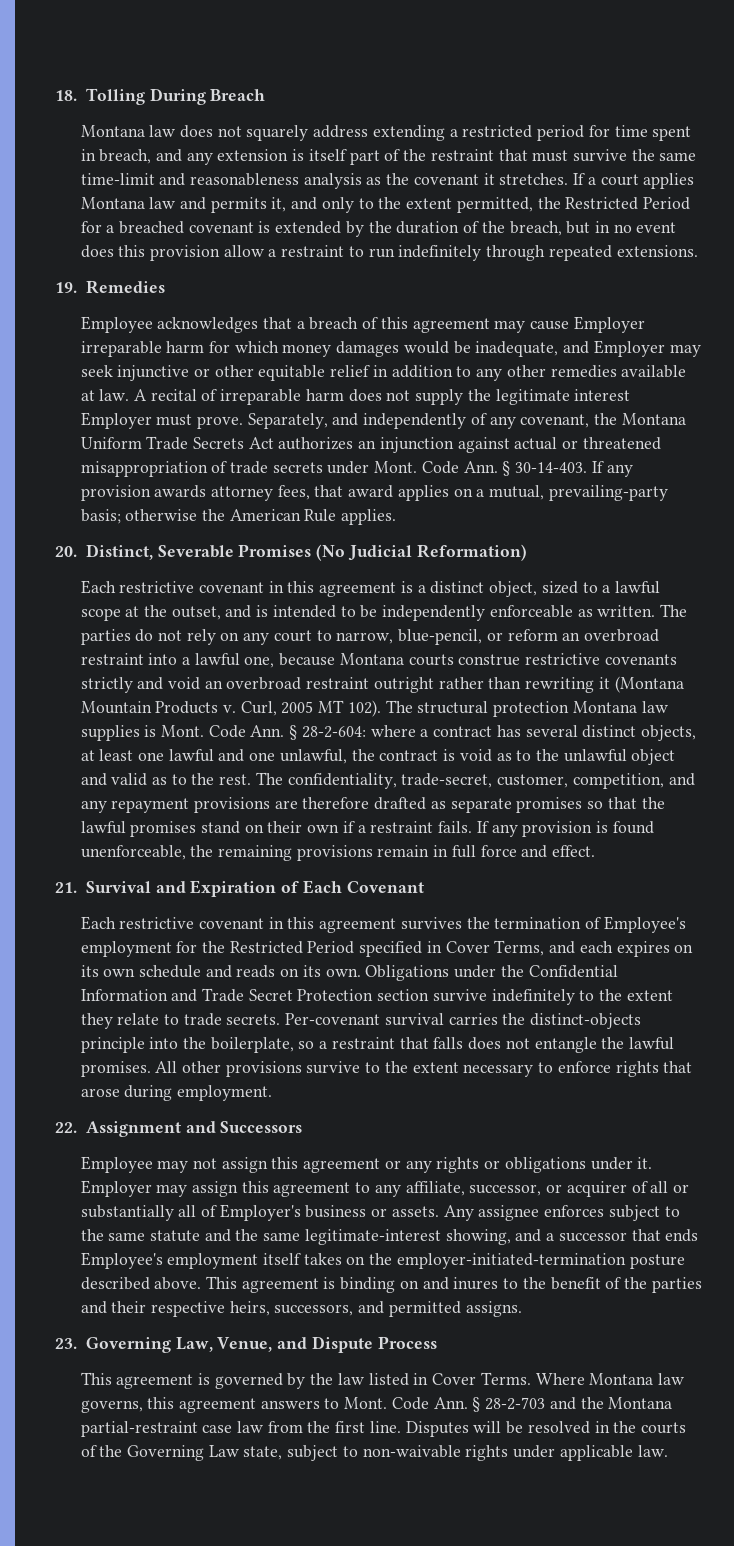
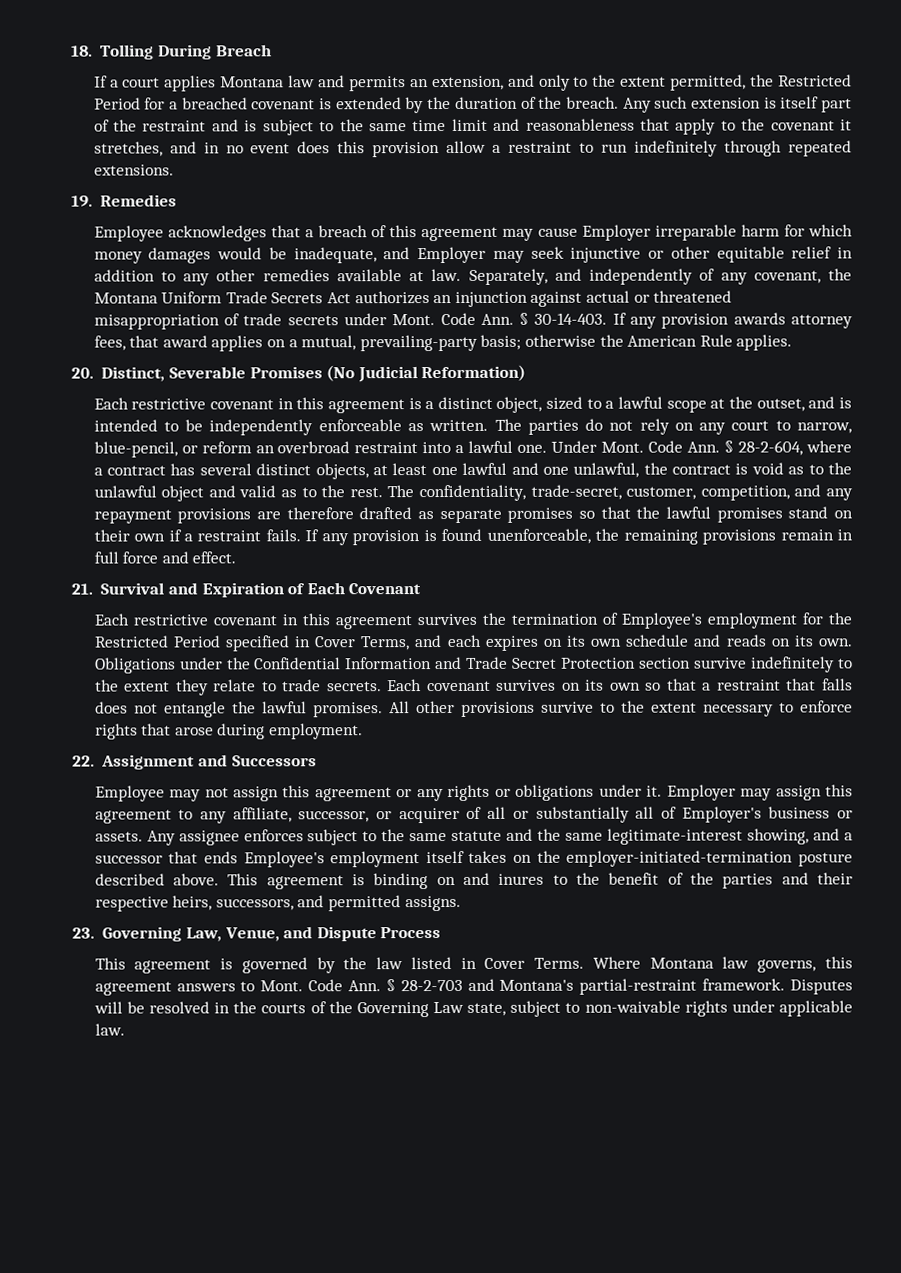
[80,125,692,141] [80,149,697,165] [80,173,569,189] Montana law does not squarely address extending a restricted period for time spent in breach, and any extension is itself part of the restraint that must survive the same time-limit and reasonableness analysis as the covenant it stretches. -> (272, 50) none
[271,197,287,212] it, -> [409,75,504,91] an extension,
[509,221,591,236] breach, but -> [565,96,852,113] [93,118,853,136] [93,141,197,157] breach. Any such extension is itself part of the restraint and is subject to the same time limit and reasonableness that apply to the covenant it stretches, and
[134,389,631,405] [80,412,244,429] A recital of irreparable harm does not supply the legitimate interest Employer must prove. -> (462, 275) none
[244,653,677,668] [80,676,684,693] [80,700,668,717] [80,725,366,741] one, because Montana courts construe restrictive covenants strictly and void an overbroad restraint outright rather than rewriting it (Montana Mountain Products v. Curl, 2005 MT 102). The structural protection Montana law supplies is Mont. Code Ann. § 28-2-604: -> [517,440,804,456] one. Under Mont. Code Ann. § 28-2-604,
[285,1013,642,1029] [80,1037,315,1053] Per-covenant survival carries the distinct-objects principle into the boilerplate, so -> [387,678,697,692] Each covenant survives on its own so that
[580,1397,673,1409] [80,1421,401,1437] the Montana partial-restraint case law from the first line. -> [499,978,786,995] Montana's partial-restraint framework.

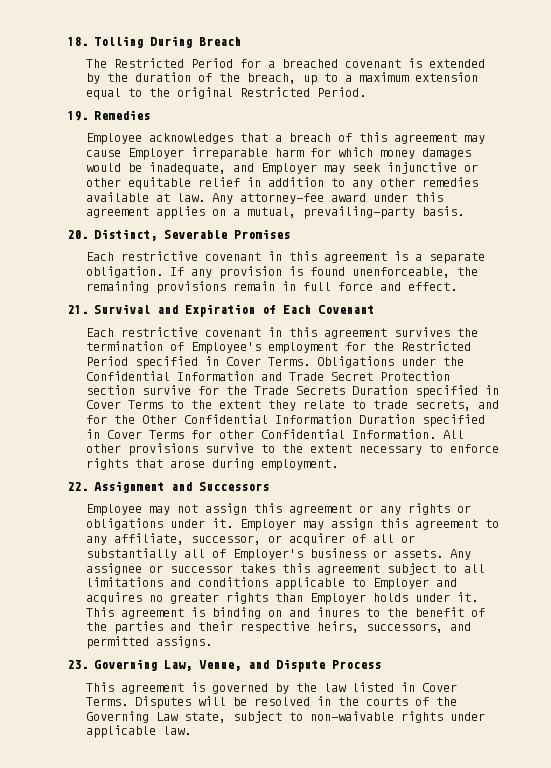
[93,74,775,92] If a court applies Montana law and permits an extension, and only to the extent permitted, the -> [85,59,107,68] The
[565,96,852,113] [93,118,853,136] [93,140,852,158] [93,164,174,176] breach. Any such extension is itself part of the restraint and is subject to the same time limit and reasonableness that apply to the covenant it stretches, and in no event does this provision allow a restraint to run indefinitely through repeated extensions. -> [246,72,478,85] [85,87,366,100] breach, up to a maximum extension equal to the original Restricted Period.
[468,268,853,285] [93,290,733,307] [93,312,854,330] [93,335,208,351] Separately, and independently of any covenant, the Montana Uniform Trade Secrets Act authorizes an injunction against actual or threatened misappropriation of trade secrets under Mont. Code Ann. § 30-14-403. If any provision awards attorney fees, that award -> [211,192,443,204] [85,207,149,218] Any attorney-fee award under this agreement
[480,334,793,351] basis; otherwise the American Rule applies. -> [421,206,464,216] basis.
[326,364,527,383] (No Judicial Reformation) -> (290, 234) none
[437,396,853,413] [93,418,852,436] [93,440,852,458] [93,462,852,480] [93,484,854,502] [93,506,854,524] [93,529,301,542] distinct object, sized to a lawful scope at the outset, and is intended to be independently enforceable as written. The parties do not rely on any court to narrow, blue-pencil, or reform an overbroad restraint into a lawful one. Under Mont. Code Ann. § 28-2-604, where a contract has several distinct objects, at least one lawful and one unlawful, the contract is void as to the unlawful object and valid as to the rest. The confidentiality, trade-secret, customer, competition, and any repayment provisions are therefore drafted as separate promises so that the lawful promises stand on their own if a restraint fails. -> [428,252,485,264] [85,266,163,278] separate obligation.
[360,634,853,651] Terms, and each expires on its own schedule and reads on its own. -> [267,357,310,366] Terms.
[751,656,836,673] indefinitely -> [197,385,499,398] [85,400,163,409] for the Trade Secrets Duration specified in Cover Terms
[326,678,853,692] [94,701,383,718] secrets. Each covenant survives on its own so that a restraint that falls does not entangle the lawful promises. -> [414,400,499,411] [85,414,485,427] [85,429,436,439] secrets, and for the Other Confidential Information Duration specified in Cover Terms for other Confidential Information.
[243,828,853,846] [94,850,853,868] [94,873,219,886] enforces subject to the same statute and the same legitimate-interest showing, and a successor that ends Employee's employment itself takes on the employer-initiated-termination posture described above. -> [148,563,485,575] [85,577,457,590] [85,592,478,605] or successor takes this agreement subject to all limitations and conditions applicable to Employer and acquires no greater rights than Employer holds under it.
[592,956,853,973] [94,978,786,996] Where Montana law governs, this agreement answers to Mont. Code Ann. § 28-2-703 and Montana's partial-restraint framework. -> (128, 701) none

